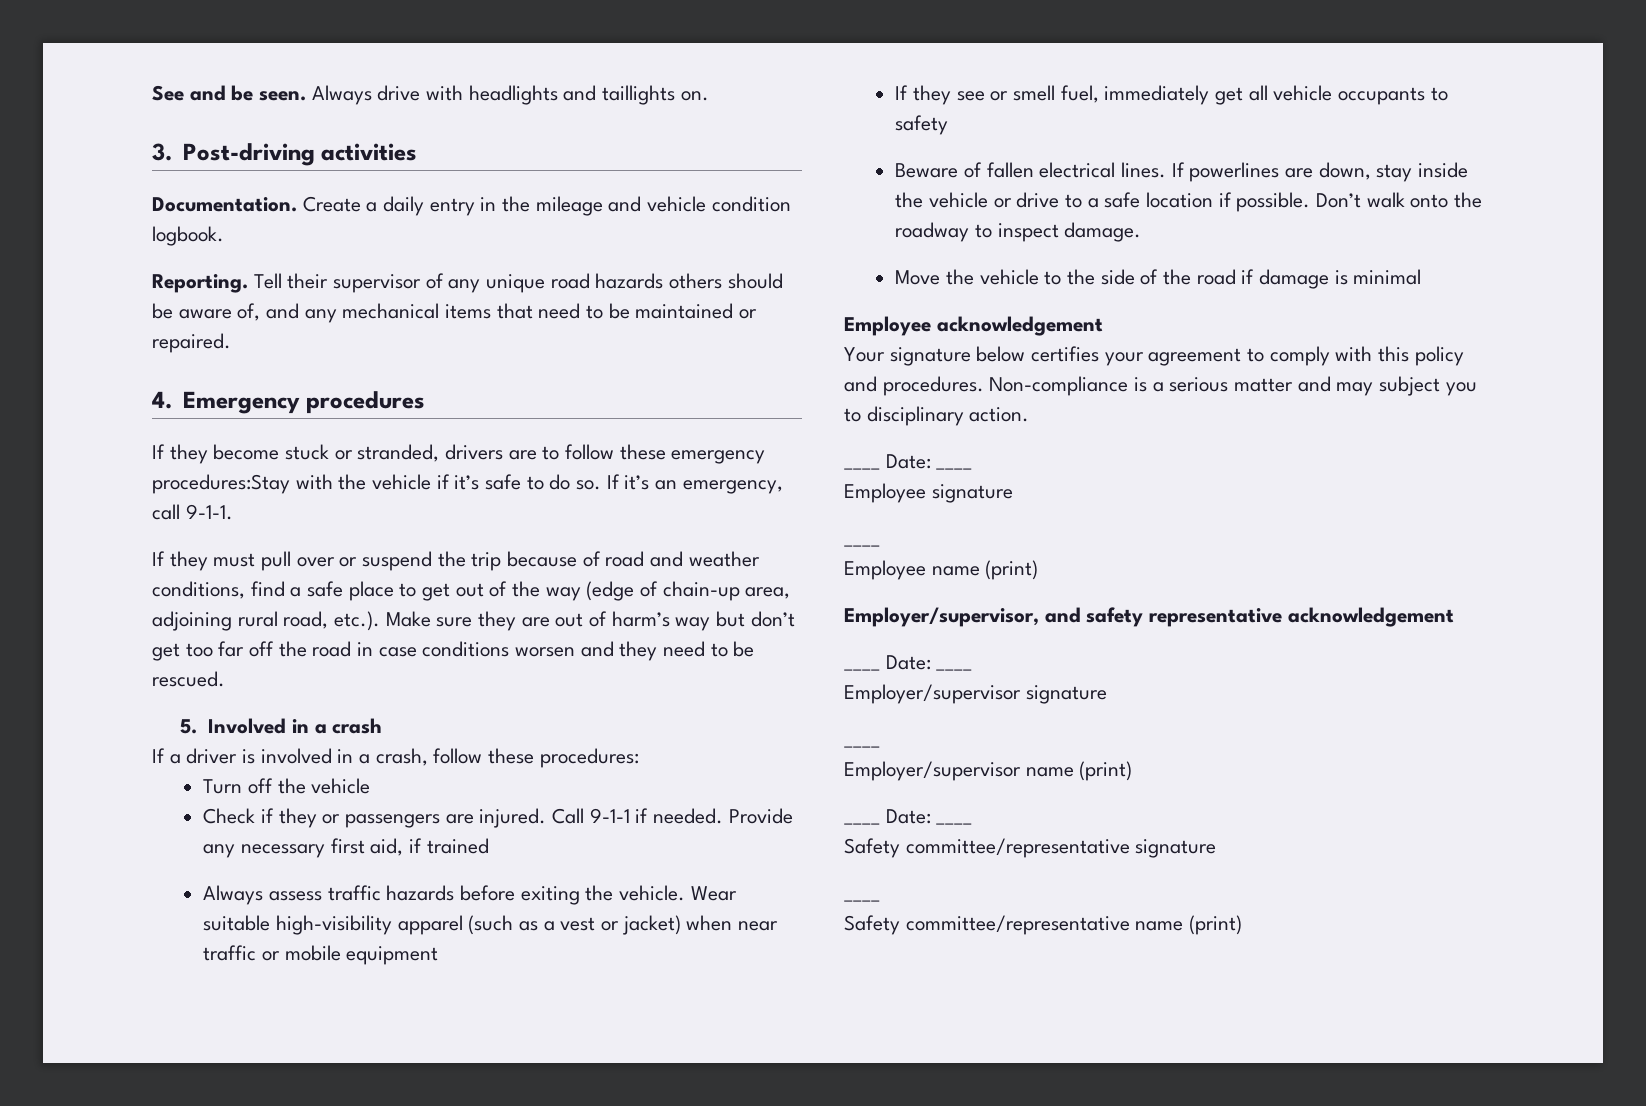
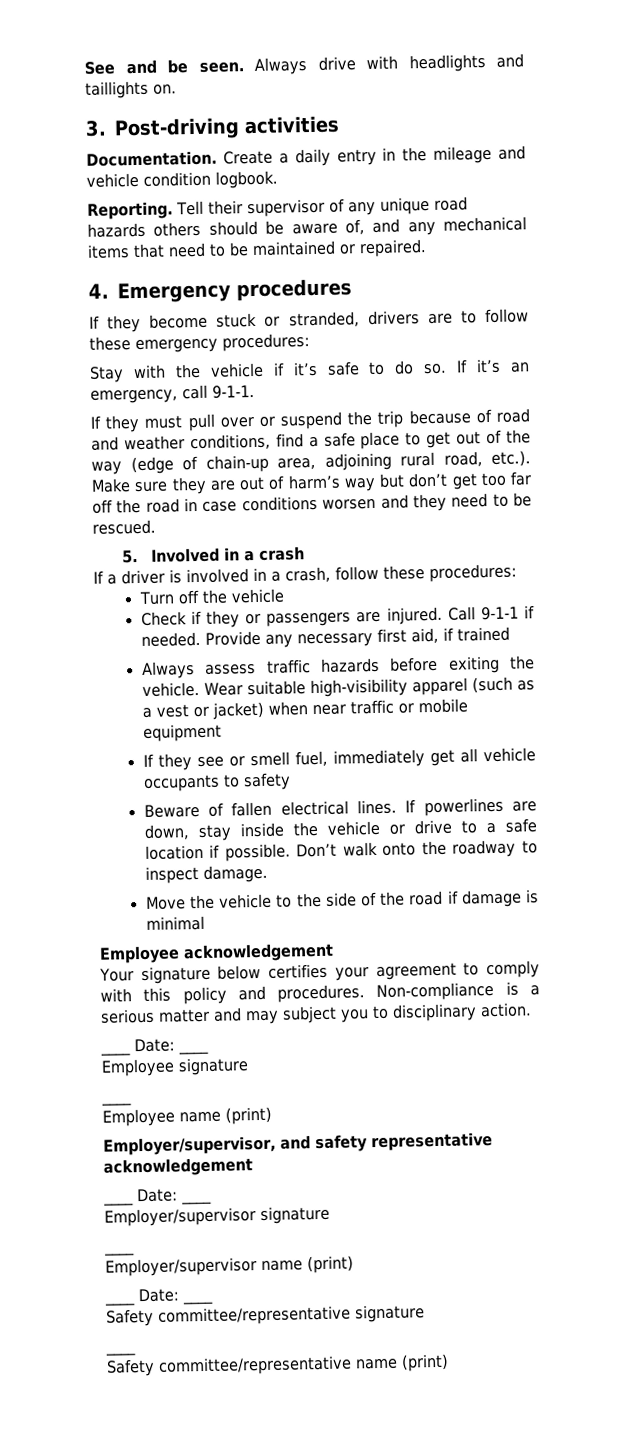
[152,474,290,494] procedures:Stay -> [222,333,310,352] [89,366,124,383] procedures: // Stay

